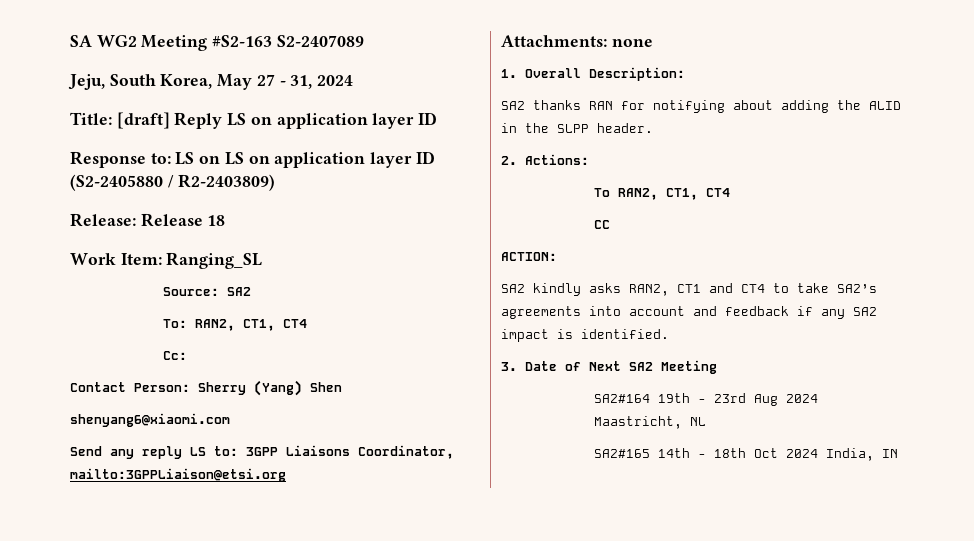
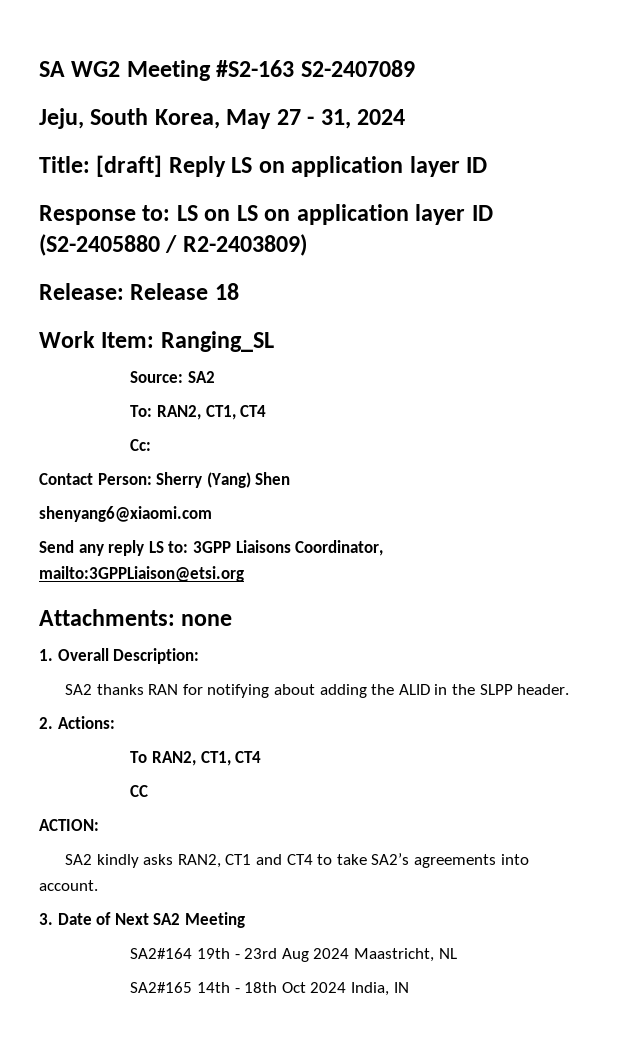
[629,306,877,319] [501,329,669,342] account and feedback if any SA2 impact is identified. -> [39,880,98,891] account.

